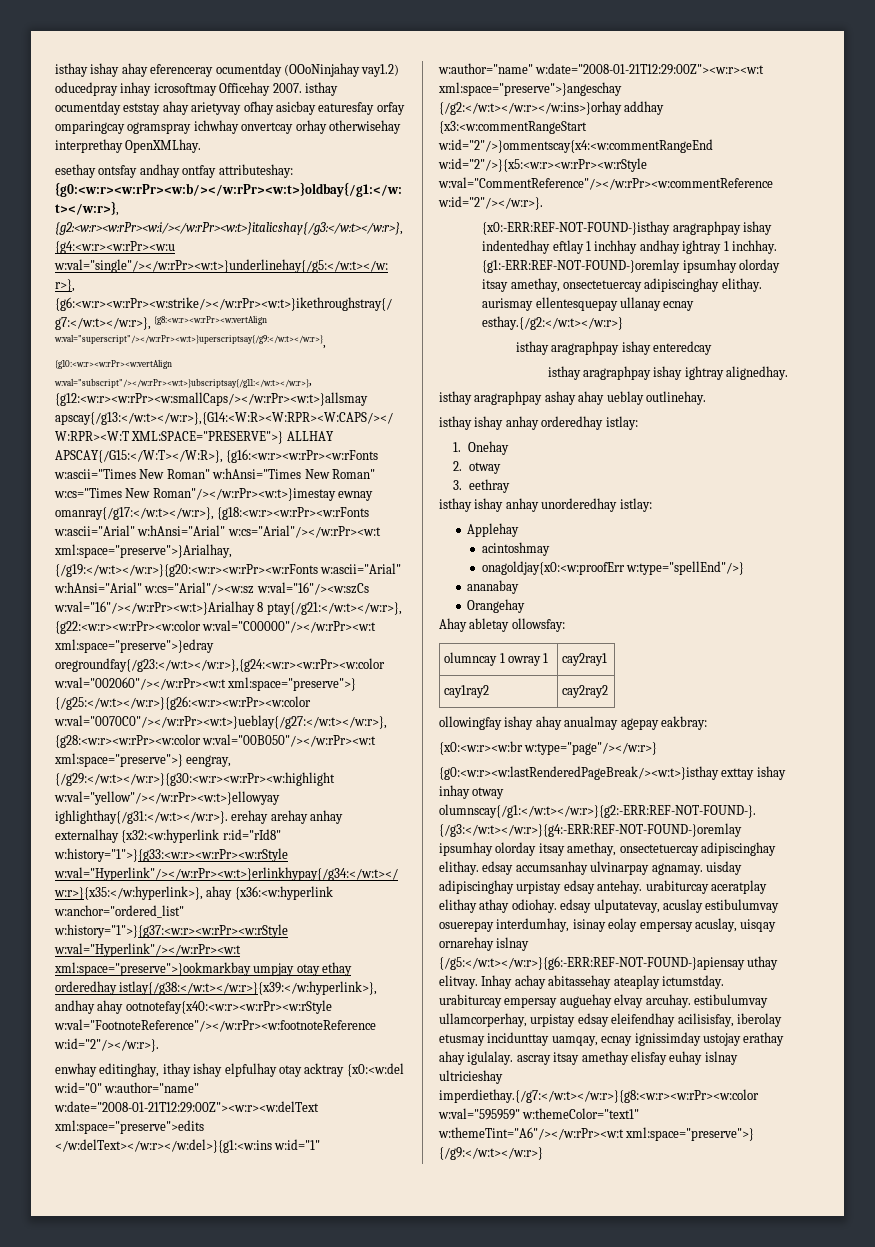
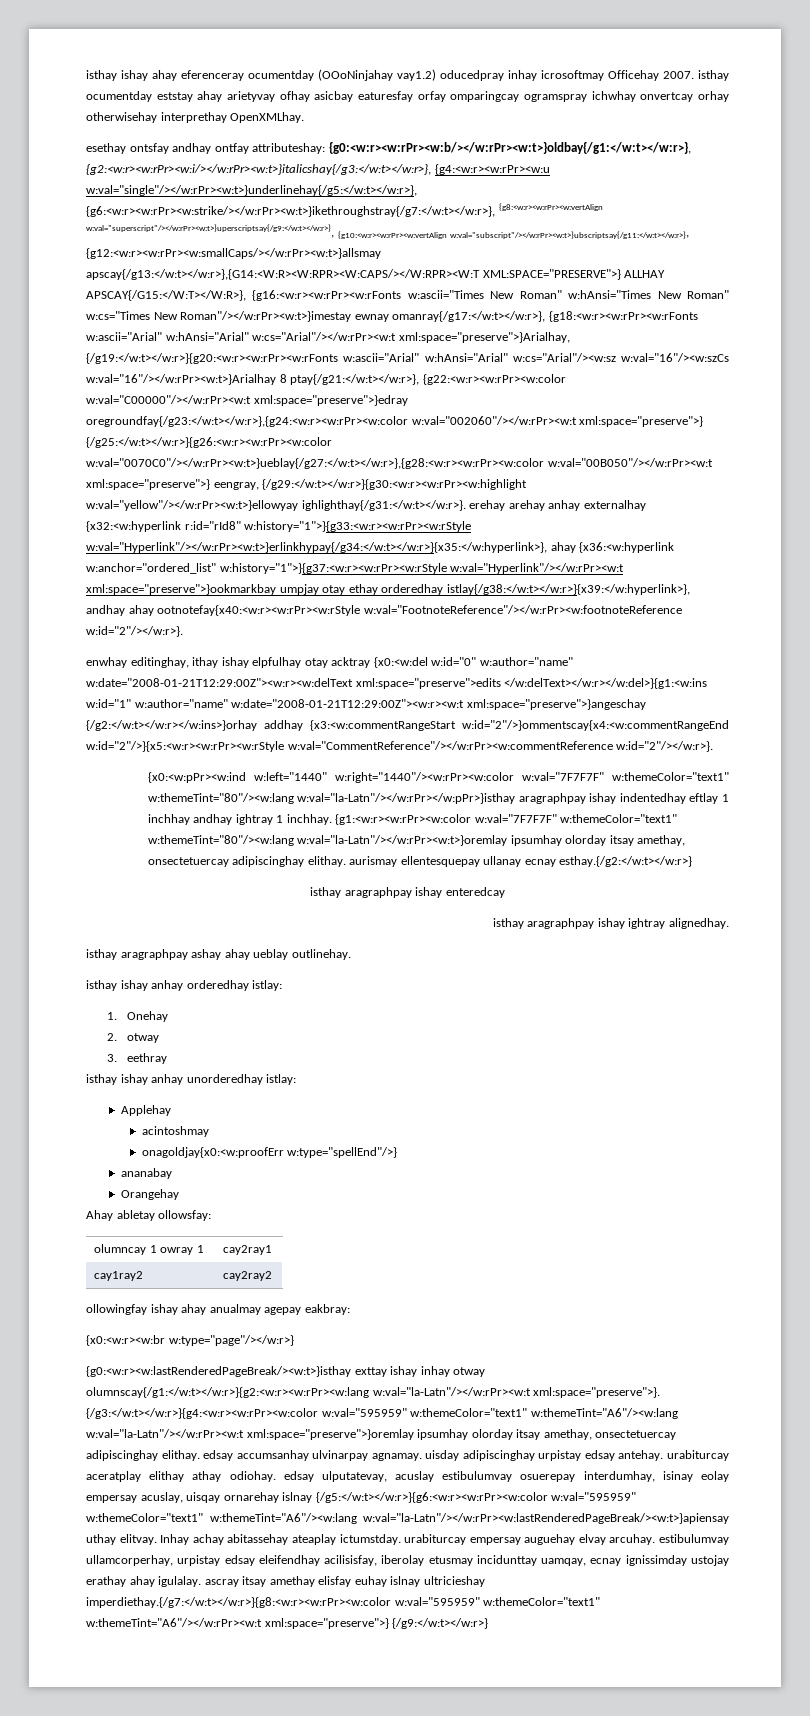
[482,221,671,235] {x0:-ERR:REF-NOT-FOUND-}isthay -> [147,772,730,783] [147,793,516,804] {x0:<w:pPr><w:ind w:left="1440" w:right="1440"/><w:rPr><w:color w:val="7F7F7F" w:themeColor="text1" w:themeTint="80"/><w:lang w:val="la-Latn"/></w:rPr></w:pPr>}isthay
[482,259,681,273] {g1:-ERR:REF-NOT-FOUND-}oremlay -> [335,814,678,825] [147,835,508,846] {g1:<w:r><w:rPr><w:color w:val="7F7F7F" w:themeColor="text1" w:themeTint="80"/><w:lang w:val="la-Latn"/></w:rPr><w:t>}oremlay
[439,804,756,818] [439,823,742,837] olumnscay{/g1:</w:t></w:r>}{g2:-ERR:REF-NOT-FOUND-}. {/g3:</w:t></w:r>}{g4:-ERR:REF-NOT-FOUND-}oremlay -> [86,1387,661,1398] [86,1408,678,1419] [86,1429,414,1440] olumnscay{/g1:</w:t></w:r>}{g2:<w:r><w:rPr><w:lang w:val="la-Latn"/></w:rPr><w:t xml:space="preserve">}. {/g3:</w:t></w:r>}{g4:<w:r><w:rPr><w:color w:val="595959" w:themeColor="text1" w:themeTint="A6"/><w:lang w:val="la-Latn"/></w:rPr><w:t xml:space="preserve">}oremlay
[439,956,745,970] {/g5:</w:t></w:r>}{g6:-ERR:REF-NOT-FOUND-}apiensay -> [315,1492,637,1503] [86,1513,729,1524] {/g5:</w:t></w:r>}{g6:<w:r><w:rPr><w:color w:val="595959" w:themeColor="text1" w:themeTint="A6"/><w:lang w:val="la-Latn"/></w:rPr><w:lastRenderedPageBreak/><w:t>}apiensay

